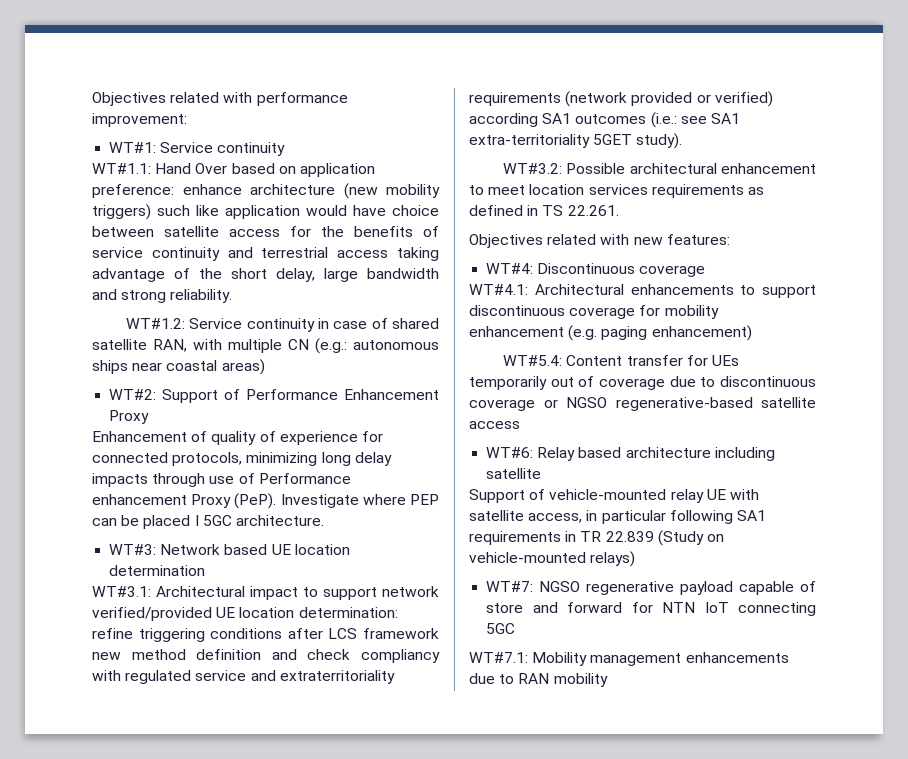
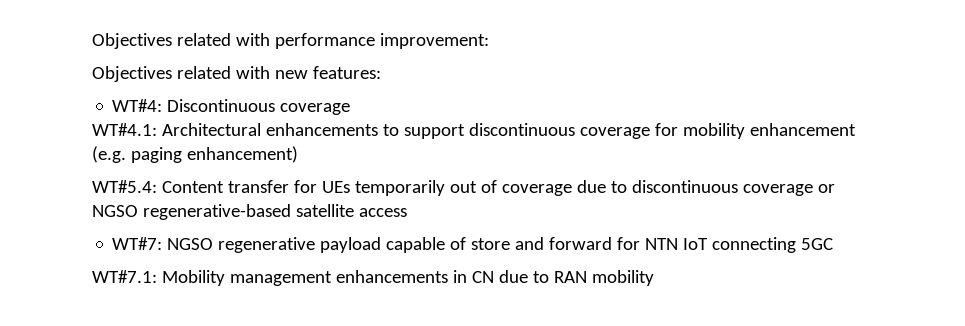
[109,142,286,156] [92,163,375,177] [92,183,440,199] [92,204,439,220] [92,226,439,237] [92,247,439,261] [92,268,439,282] [92,289,233,303] [126,318,439,332] [92,338,439,354] [92,359,265,375] [109,389,439,403] [109,410,150,424] [92,431,383,445] [92,452,392,466] [92,473,351,487] [92,493,439,509] [92,515,324,529] [109,544,350,555] [109,565,206,576] [92,586,439,600] [92,607,398,621] [92,628,439,642] [92,649,440,663] [92,670,395,684] [469,91,773,107] [469,112,740,128] [469,133,683,149] [503,163,816,174] [469,184,764,198] [469,205,619,216] // WT#1: Service continuity // WT#1.1: Hand Over based on application preference: enhance architecture (new mobility triggers) such like application would have choice between satellite access for the benefits of service continuity and terrestrial access taking advantage of the short delay, large bandwidth and strong reliability. // WT#1.2: Service continuity in case of shared satellite RAN, with multiple CN (e.g.: autonomous ships near coastal areas) // WT#2: Support of Performance Enhancement Proxy // Enhancement of quality of experience for connected protocols, minimizing long delay impacts through use of Performance enhancement Proxy (PeP). Investigate where PEP can be placed I 5GC architecture. // WT#3: Network based UE location determination // WT#3.1: Architectural impact to support network verified/provided UE location determination: refine triggering conditions after LCS framework new method definition and check compliancy with regulated service and extraterritoriality requirements (network provided or verified) according SA1 outcomes (i.e.: see SA1 extra-territoriality 5GET study). // WT#3.2: Possible architectural enhancement to meet location services requirements as defined in TS 22.261. -> (489, 41) none
[486,447,775,461] [486,468,542,479] [469,489,759,503] [469,510,766,524] [469,530,724,546] [469,551,636,567] // WT#6: Relay based architecture including satellite // Support of vehicle-mounted relay UE with satellite access, in particular following SA1 requirements in TR 22.839 (Study on vehicle-mounted relays) -> (407, 212) none
(789, 657) none -> [452,270,494,283] in CN

